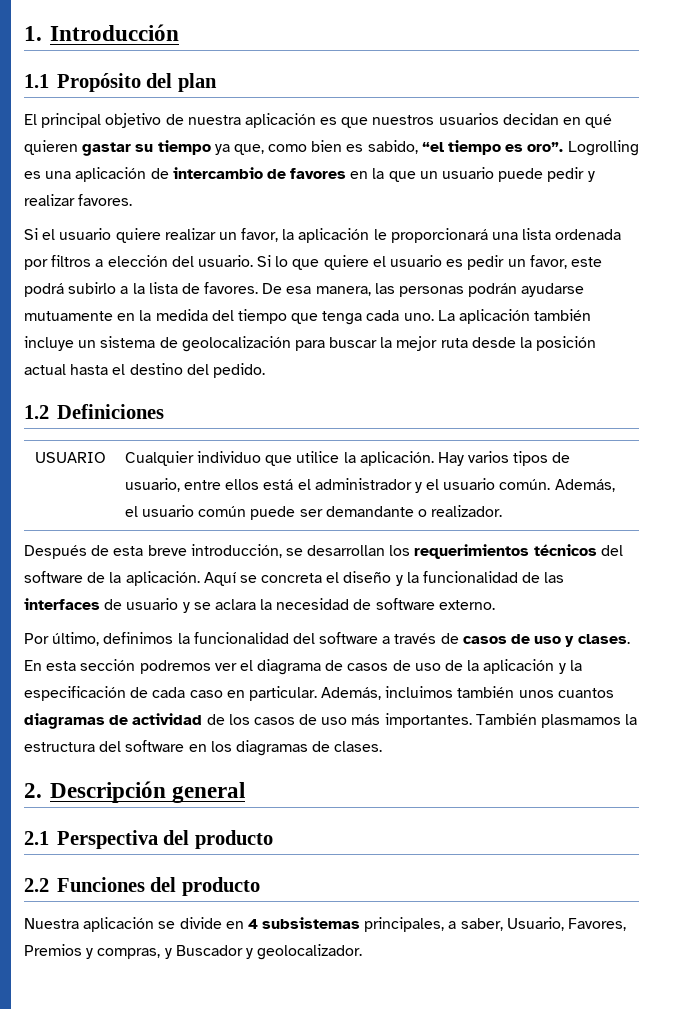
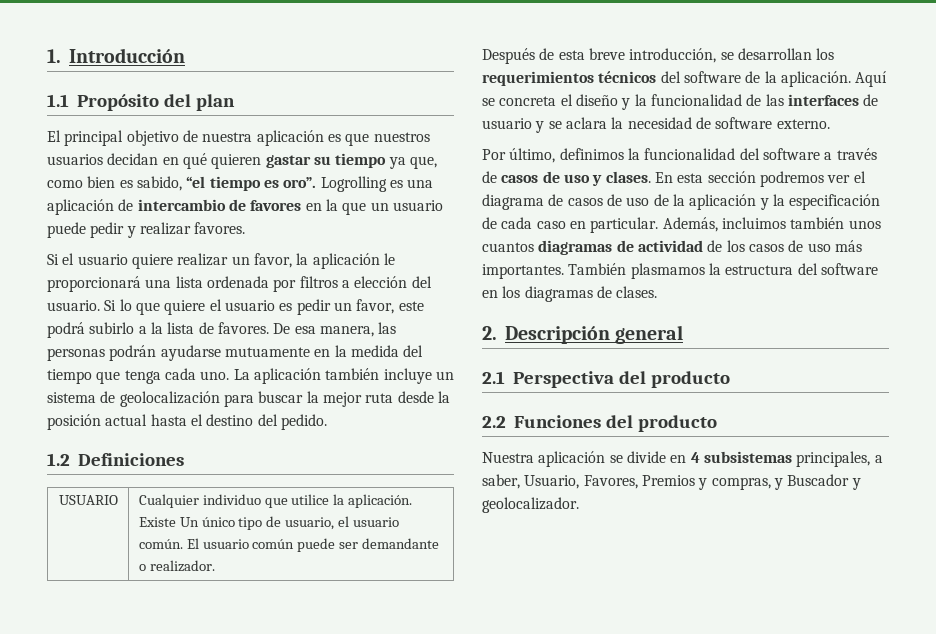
[437,451,571,466] [124,478,422,493] Hay varios tipos de usuario, entre ellos está el administrador y -> [138,516,335,530] Existe Un único tipo de usuario,
[554,479,615,492] [124,506,138,517] Además, el -> [186,538,199,549] El

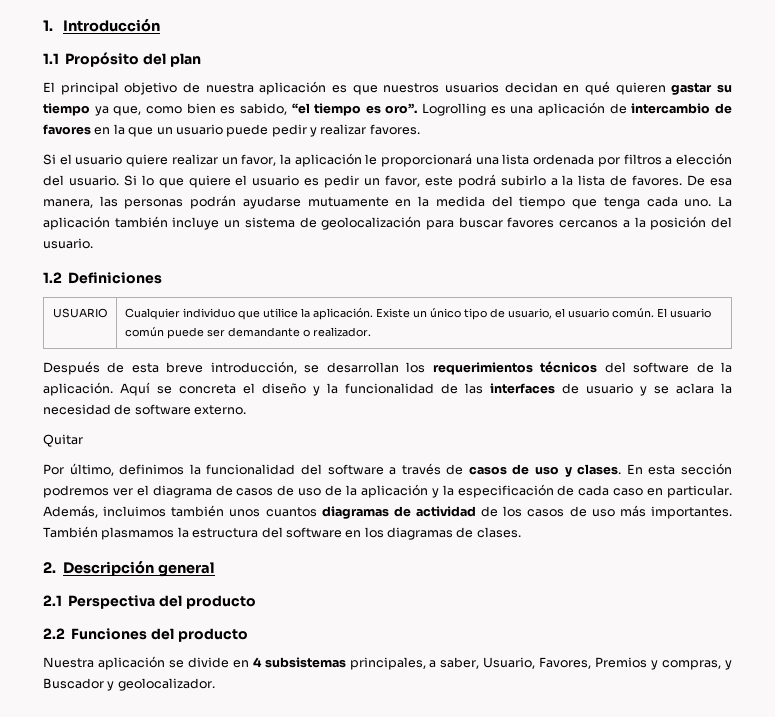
[306,391,450,407] [47,414,327,430] la mejor ruta desde la posición actual hasta el destino del pedido. -> [507,216,732,230] [43,238,93,249] favores cercanos a la posición del usuario.
[179,517,199,527] Un -> [412,310,427,318] un
(830, 124) none -> [43,434,83,447] // Quitar

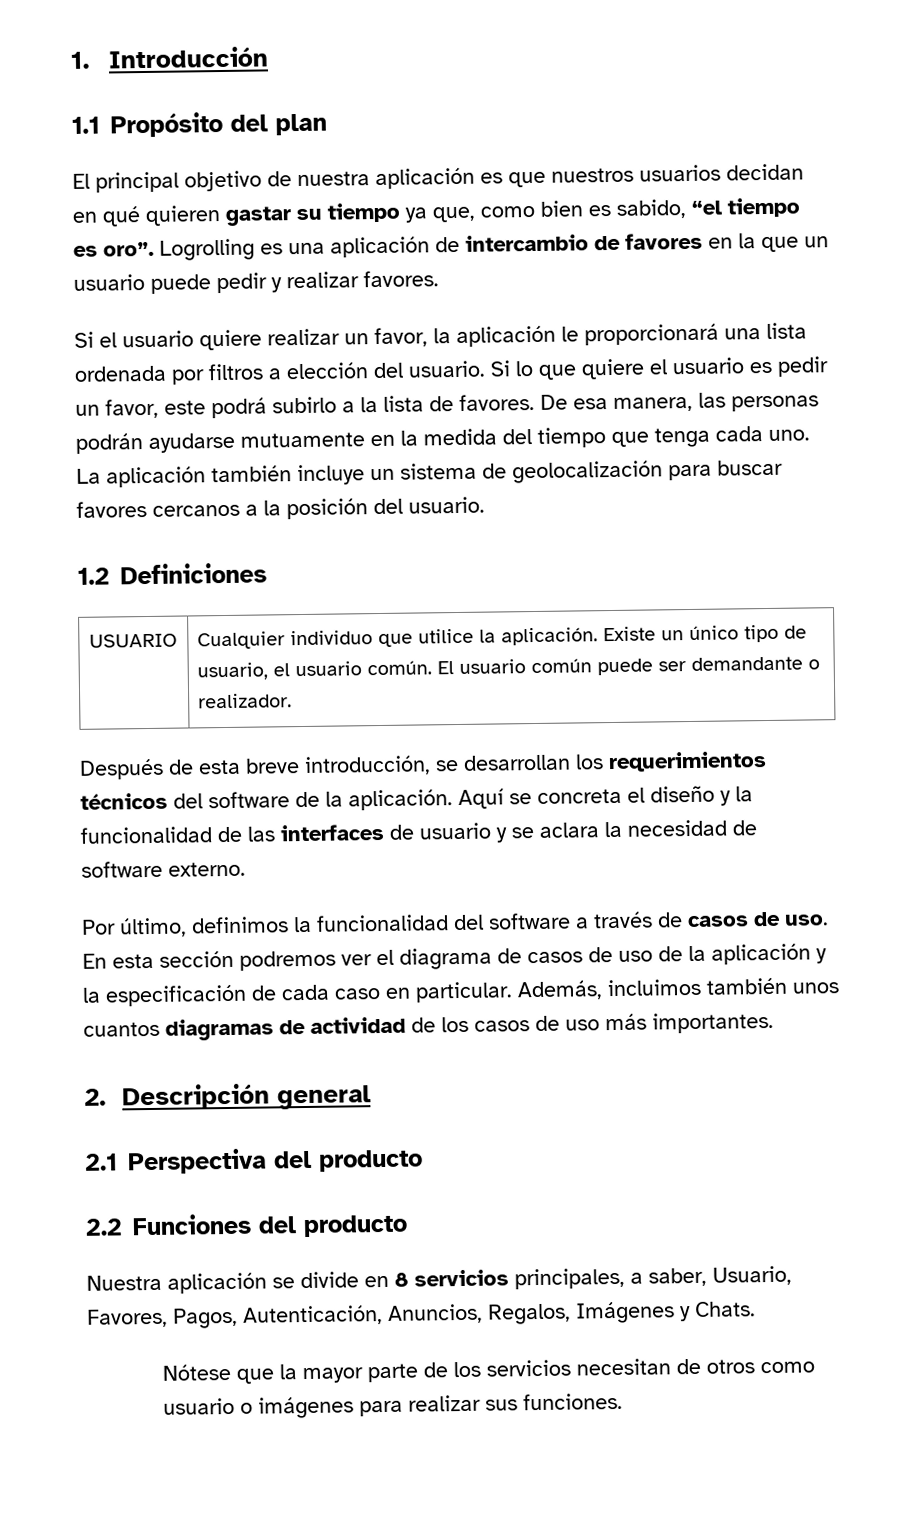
[43,434,83,447] // Quitar -> (246, 869) none
[535,464,622,477] uso y clases. -> [784,914,829,926] uso.
[43,526,521,540] También plasmamos la estructura del software en los diagramas de clases. -> (774, 1022) none
[252,657,346,668] 4 subsistemas -> [394,1269,509,1287] 8 servicios
[595,657,732,670] [43,678,215,691] Premios y compras, y Buscador y geolocalizador. -> [172,1301,756,1329] [162,1358,816,1384] [163,1392,624,1419] Pagos, Autenticación, Anuncios, Regalos, Imágenes y Chats. // Nótese que la mayor parte de los servicios necesitan de otros como usuario o imágenes para realizar sus funciones.

